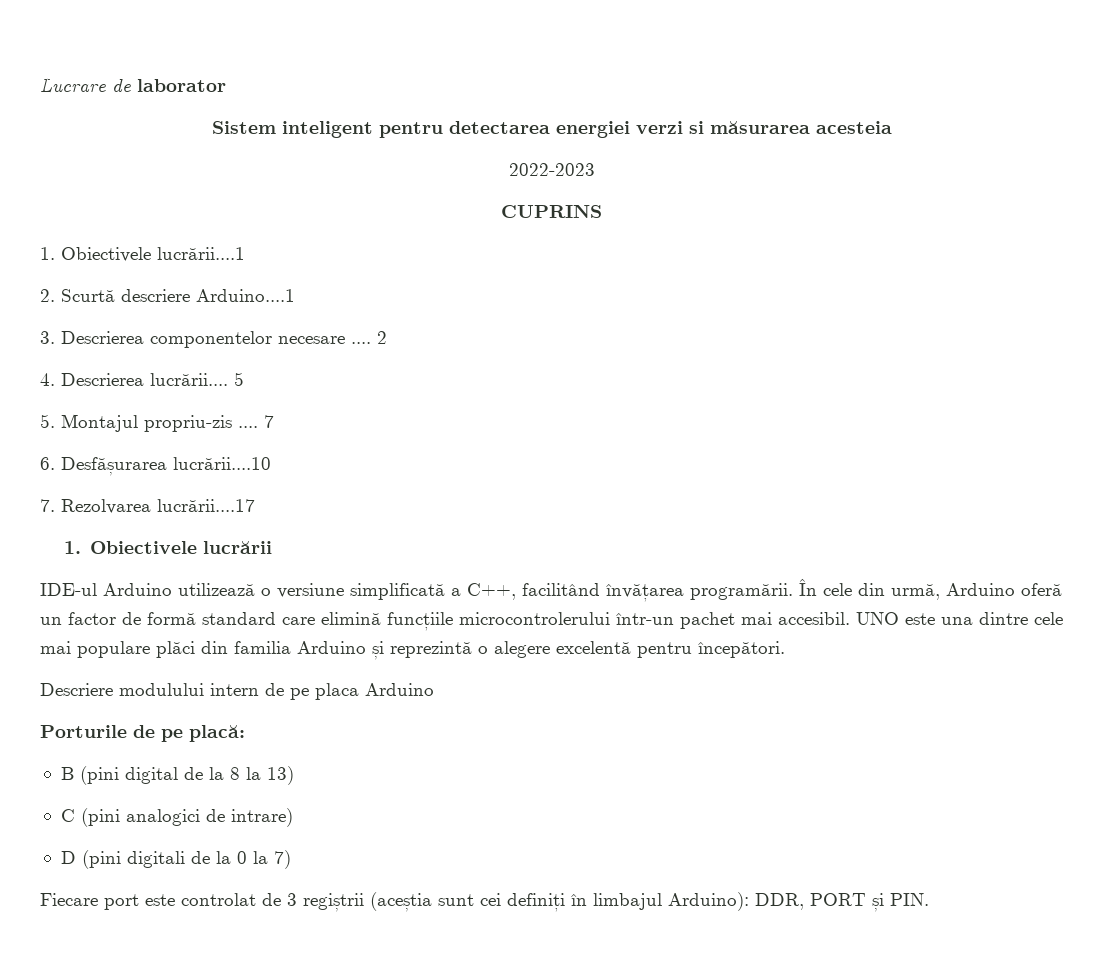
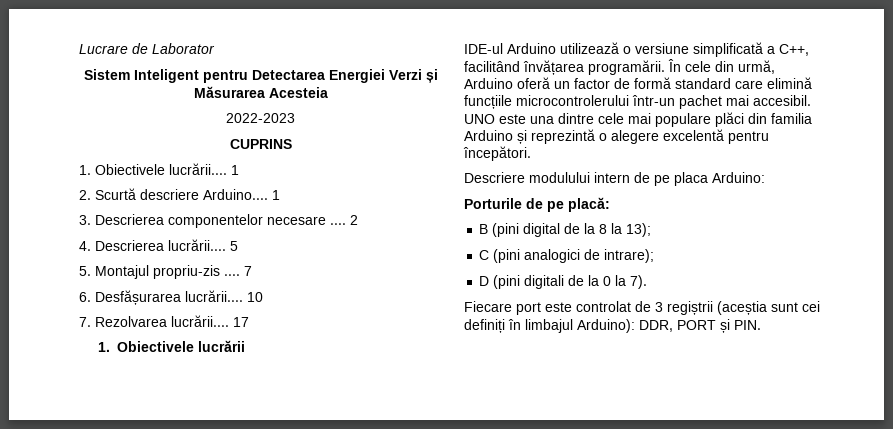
[137,79,226,92] laborator -> [152,43,215,54] Laborator
[281,121,892,138] inteligent pentru detectarea energiei verzi si măsurarea acesteia -> [133,69,438,83] [193,86,328,98] Inteligent pentru Detectarea Energiei Verzi și Măsurarea Acesteia
[157,247,245,260] lucrării....1 -> [169,163,239,175] lucrării.... 1
[196,289,295,302] Arduino....1 -> [203,189,280,200] Arduino.... 1
[173,457,271,470] lucrării....10 -> [185,290,263,302] lucrării.... 10
[157,499,255,512] lucrării....17 -> [171,315,249,327] lucrării.... 17
[365,683,434,696] Arduino -> [712,172,765,183] Arduino:
[266,766,294,785] 13) -> [626,223,652,237] 13);
[230,808,293,827] intrare) -> [604,249,655,263] intrare);
[273,850,291,869] 7) -> [630,275,648,289] 7).

